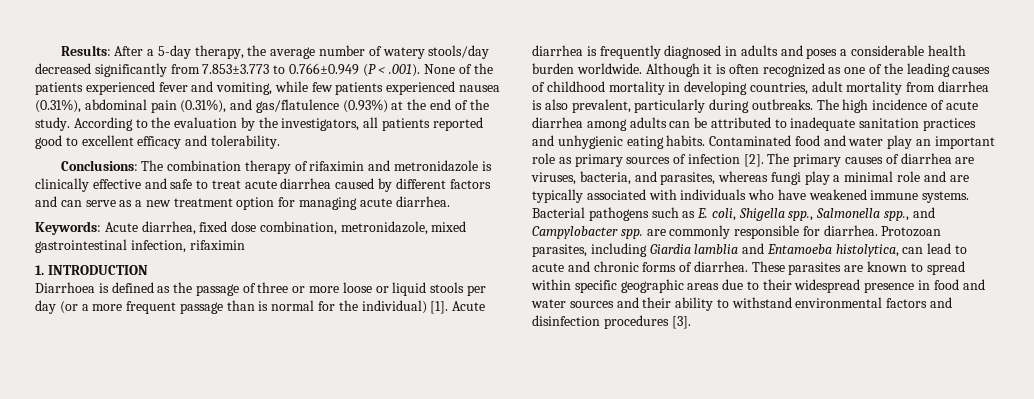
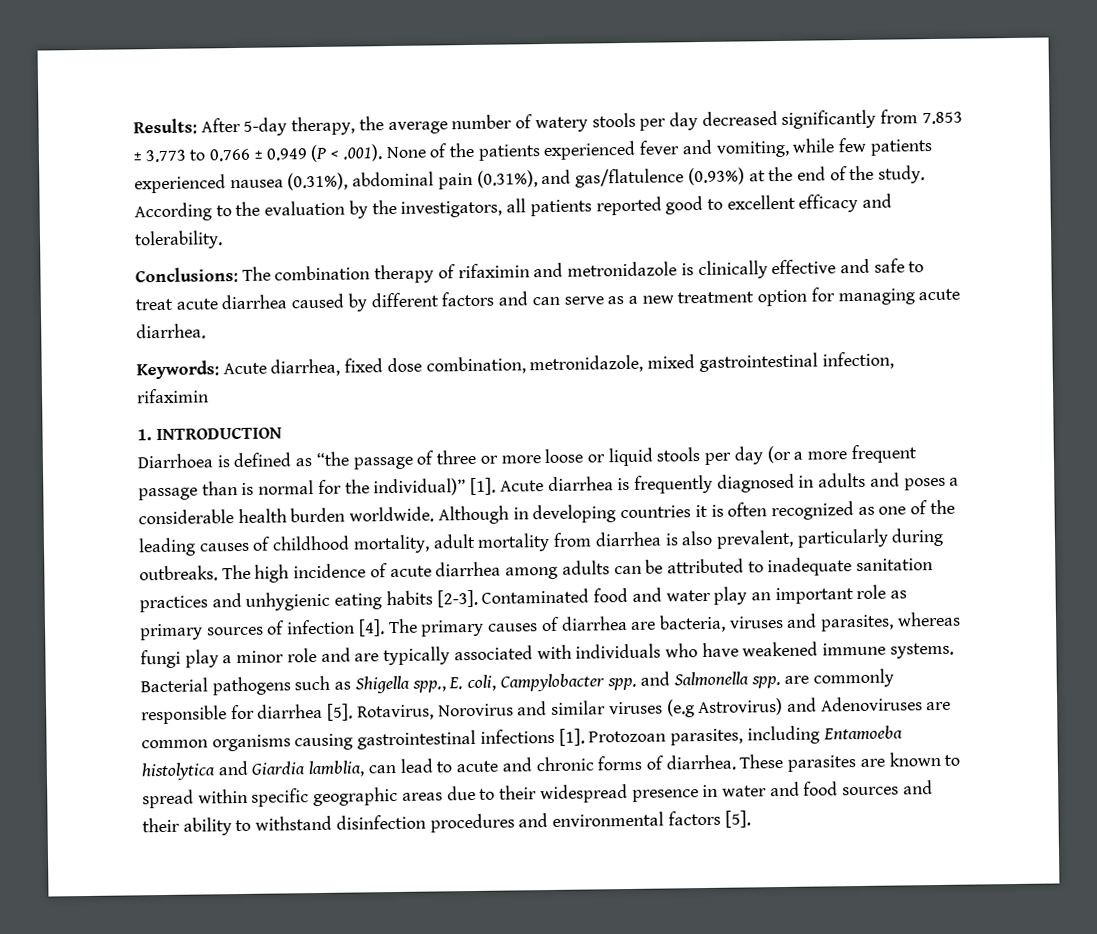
[147,49,155,56] a -> (241, 125) none
[428,45,490,59] [35,63,359,77] stools/day decreased significantly from 7.853±3.773 to 0.766±0.949 -> [591,109,963,131] [133,148,308,163] stools per day decreased significantly from 7.853 ± 3.773 to 0.766 ± 0.949
[173,282,193,293] the -> [315,451,349,467] “the
[361,300,427,314] individual) -> [373,478,467,497] individual)”
(700, 70) none -> [512,504,692,524] in developing countries
[608,81,808,95] mortality in developing countries, -> [352,534,430,554] mortality,
[666,135,706,146] habits. -> [385,589,478,608] habits [2-3].
[743,154,764,167] [2]. -> [357,619,385,637] [4].
[531,171,631,185] viruses, bacteria, -> [658,614,784,633] bacteria, viruses
[844,171,894,182] minimal -> [236,650,285,664] minor
[697,207,935,221] [532,226,618,239] E. coli, Shigella spp., Salmonella spp., and Campylobacter -> [354,671,749,694] Shigella spp., E. coli, Campylobacter spp. and Salmonella
[823,225,942,237] [532,243,899,257] diarrhea. Protozoan parasites, including Giardia lamblia and Entamoeba histolytica, -> [257,696,952,721] [141,725,903,752] [141,760,365,781] diarrhea [5]. Rotavirus, Norovirus and similar viruses (e.g Astrovirus) and Adenoviruses are common organisms causing gastrointestinal infections [1]. Protozoan parasites, including Entamoeba histolytica and Giardia lamblia,
[933,279,985,290] [531,299,566,308] food and water -> [721,781,839,797] water and food
[795,297,953,308] [532,315,691,329] environmental factors and disinfection procedures [3]. -> [335,810,751,833] disinfection procedures and environmental factors [5].

